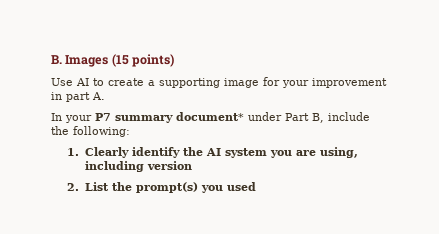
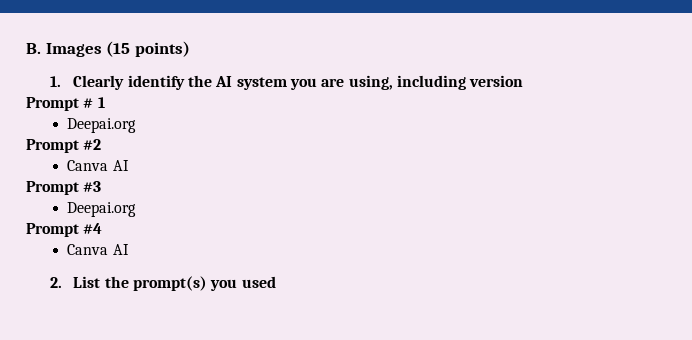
[51,77,387,88] [51,92,105,102] [51,112,370,123] [51,126,130,137] // Use AI to create a supporting image for your improvement in part A. // In your P7 summary document* under Part B, include the following: -> (190, 49) none
(192, 165) none -> [26,97,105,111] [67,118,137,133] [26,139,102,153] [67,160,129,171] [26,181,102,195] [67,202,137,217] [26,223,103,237] [67,244,129,255] // Prompt # 1 // Deepai.org // Prompt #2 // Canva AI // Prompt #3 // Deepai.org // Prompt #4 // Canva AI

